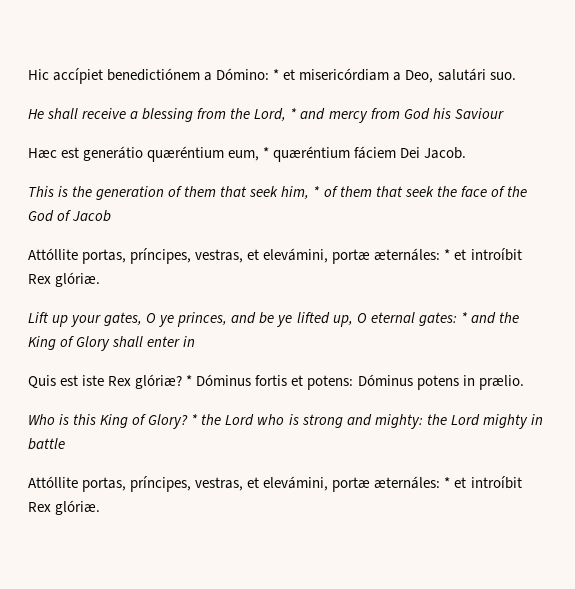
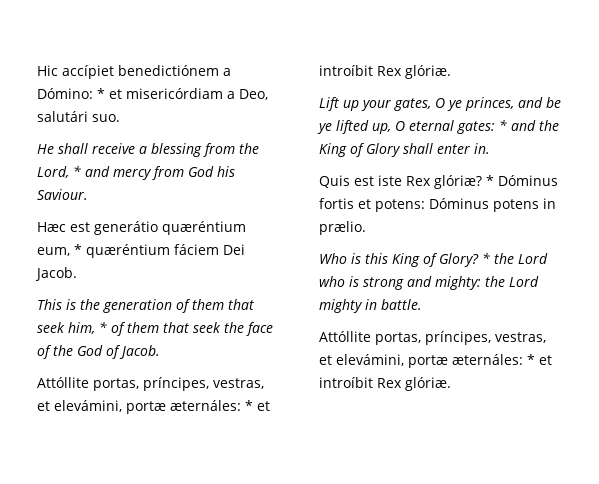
[454,108,504,119] Saviour -> [37,189,88,200] Saviour.
[72,210,112,222] Jacob -> [119,345,160,359] Jacob.
[183,336,196,347] in -> [474,143,490,154] in.
[28,438,65,450] battle -> [381,299,422,310] battle.

